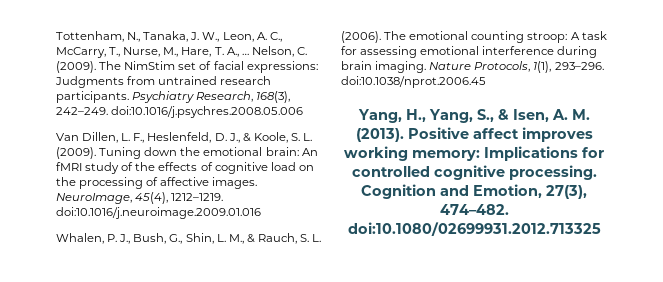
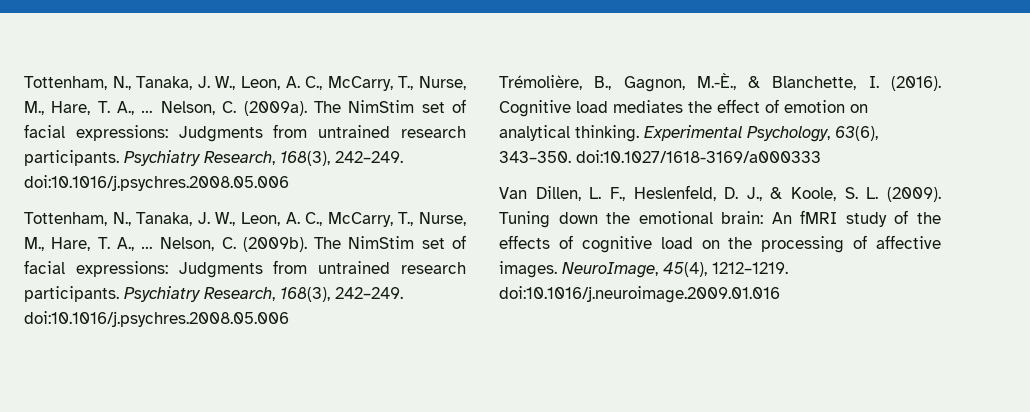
[56,61,96,73] (2009). -> [243,101,307,116] (2009a).
(304, 112) none -> [24,212,467,227] [24,235,466,252] [24,260,467,278] [24,286,403,302] [24,311,289,327] [499,73,941,92] [499,99,868,117] [499,125,878,142] [499,150,821,163] // Tottenham, N., Tanaka, J. W., Leon, A. C., McCarry, T., Nurse, M., Hare, T. A., … Nelson, C. (2009b). The NimStim set of facial expressions: Judgments from untrained research participants. Psychiatry Research, 168(3), 242–249. doi:10.1016/j.psychres.2008.05.006 // Trémolière, B., Gagnon, M.-È., & Blanchette, I. (2016). Cognitive load mediates the effect of emotion on analytical thinking. Experimental Psychology, 63(6), 343–350. doi:10.1027/1618-3169/a000333
[56,233,322,244] [341,31,607,43] [341,46,598,58] [341,61,604,73] [341,76,486,88] [357,109,590,123] [355,127,593,142] [344,146,604,161] [351,165,597,180] [361,184,587,199] [439,204,509,215] [347,222,601,236] // Whalen, P. J., Bush, G., Shin, L. M., & Rauch, S. L. (2006). The emotional counting stroop: A task for assessing emotional interference during brain imaging. Nature Protocols, 1(1), 293–296. doi:10.1038/nprot.2006.45 // Yang, H., Yang, S., & Isen, A. M. (2013). Positive affect improves working memory: Implications for controlled cognitive processing. Cognition and Emotion, 27(3), 474–482. doi:10.1080/02699931.2012.713325 -> (780, 294) none

